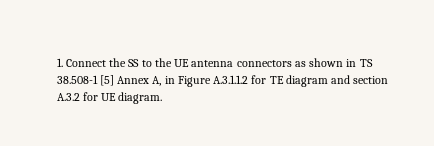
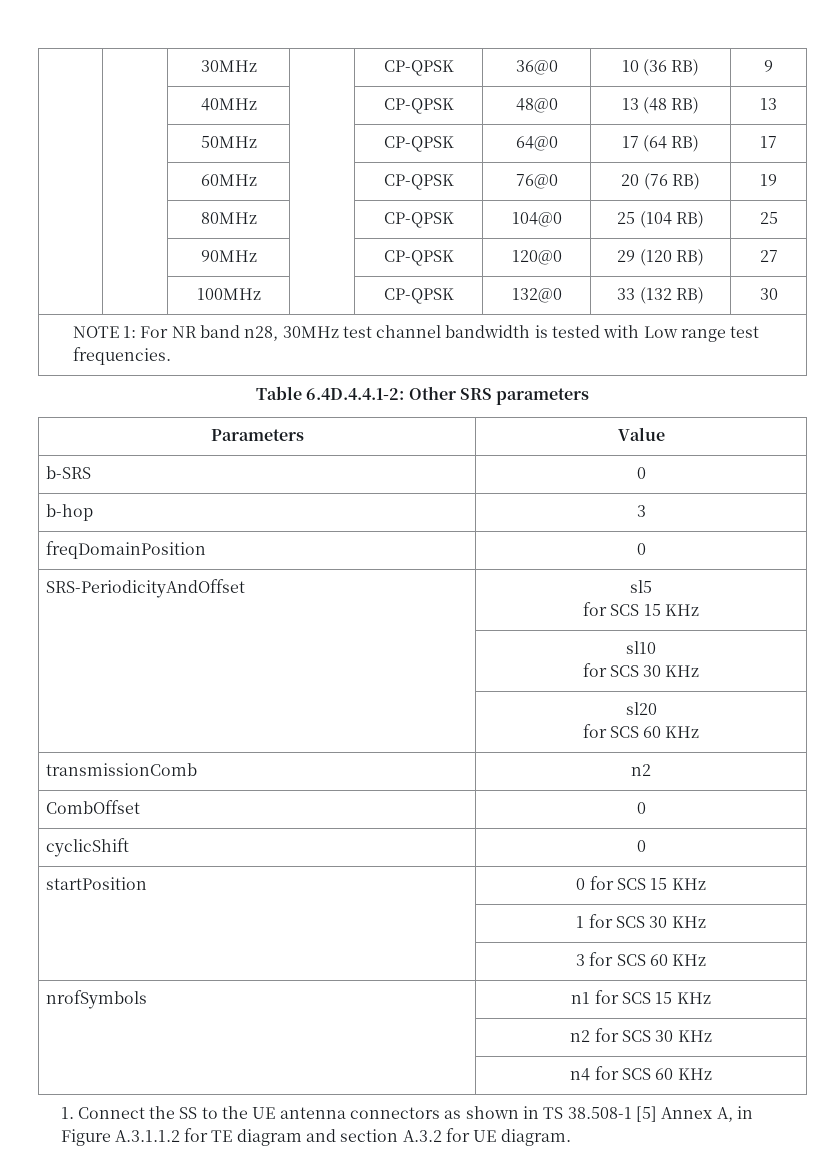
(56, 62) none -> [200,60,257,72] [383,60,454,76] [515,60,558,75] [621,59,700,76] [764,60,773,72] [200,98,257,111] [383,98,454,114] [515,98,558,113] [621,97,700,114] [760,98,777,110] [200,136,257,148] [383,136,454,152] [515,136,558,151] [621,135,700,152] [760,136,777,148] [200,174,257,186] [383,174,454,190] [515,174,558,189] [621,173,700,190] [760,174,777,186] [200,212,257,224] [383,212,454,228] [511,212,562,227] [617,211,704,228] [759,212,778,224] [200,250,257,262] [383,250,454,266] [511,250,562,265] [617,249,704,266] [759,250,778,262] [196,288,261,300] [383,288,454,304] [511,288,562,303] [617,287,704,304] [759,288,778,300] [72,325,760,342] [72,347,171,365] [255,386,590,405] [210,429,304,441] [617,427,665,441] [45,466,91,479] [636,467,646,479] [45,504,93,521] [636,505,646,517] [45,541,206,559] [636,543,646,555] [45,579,245,598] [629,580,652,593] [583,602,699,616] [625,641,656,654] [582,663,700,677] [625,702,657,715] [582,724,700,738] [45,763,197,776] [630,764,651,776] [45,800,140,814] [636,802,646,814] [45,838,129,857] [636,840,646,852] [45,877,147,890] [576,876,706,890] [576,914,706,928] [575,952,707,966] [45,990,147,1009] [571,990,711,1004] [570,1028,712,1042] [570,1066,712,1081] | | 30MHz | | CP-QPSK | 36@0 | 10 (36 RB) | 9 // | | 40MHz | | CP-QPSK | 48@0 | 13 (48 RB) | 13 // | | 50MHz | | CP-QPSK | 64@0 | 17 (64 RB) | 17 // | | 60MHz | | CP-QPSK | 76@0 | 20 (76 RB) | 19 // | | 80MHz | | CP-QPSK | 104@0 | 25 (104 RB) | 25 // | | 90MHz | | CP-QPSK | 120@0 | 29 (120 RB) | 27 // | | 100MHz | | CP-QPSK | 132@0 | 33 (132 RB) | 30 // NOTE 1: For NR band n28, 30MHz test channel bandwidth is tested with Low range test frequencies. // Table 6.4D.4.4.1-2: Other SRS parameters // Parameters | Value // b-SRS | 0 // b-hop | 3 // freqDomainPosition | 0 // SRS-PeriodicityAndOffset | sl5 // for SCS 15 KHz // | sl10 // for SCS 30 KHz // | sl20 // for SCS 60 KHz // transmissionComb | n2 // CombOffset | 0 // cyclicShift | 0 // startPosition | 0 for SCS 15 KHz // | 1 for SCS 30 KHz // | 3 for SCS 60 KHz // nrofSymbols | n1 for SCS 15 KHz // | n2 for SCS 30 KHz // | n4 for SCS 60 KHz //

